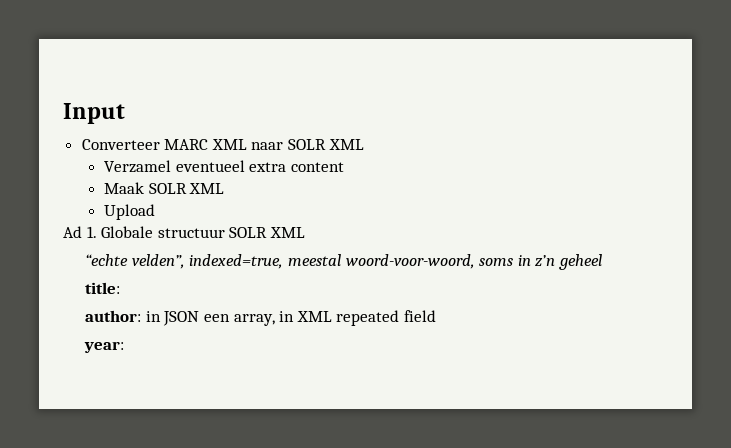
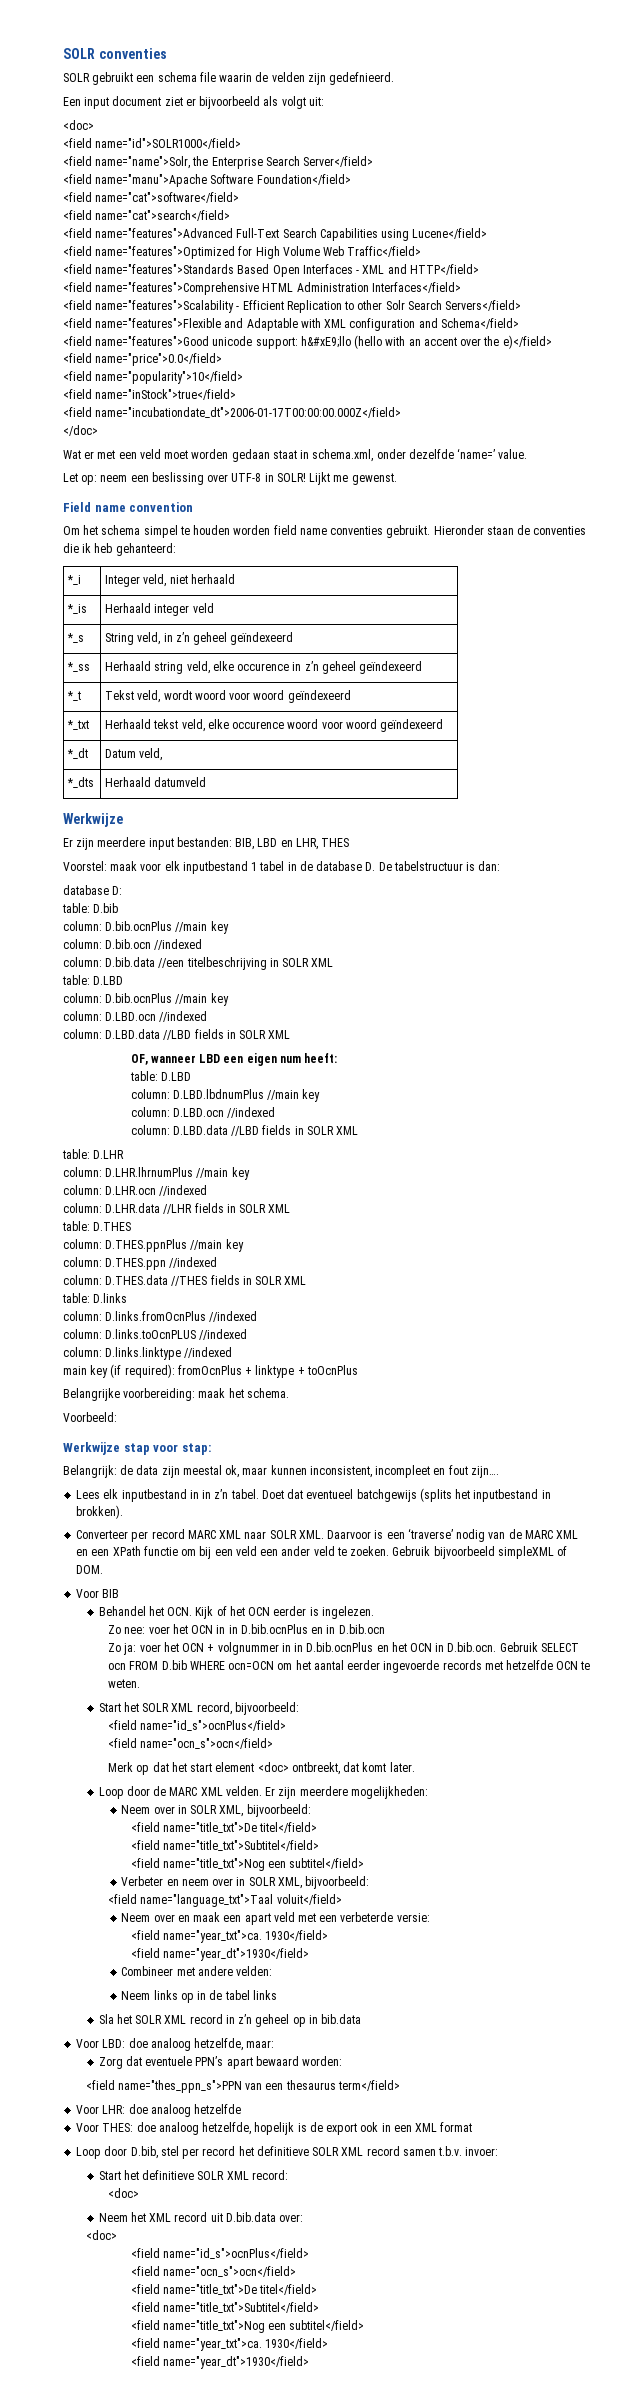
[63,103,125,124] Input -> [63,48,167,59] [63,72,395,85] [63,96,324,109] [63,120,94,130] [63,138,242,149] [63,156,374,169] [63,174,351,187] [63,192,240,203] [63,210,231,221] [63,228,488,241] [63,246,422,259] [63,264,479,277] [63,282,461,295] [63,300,522,313] [63,318,519,331] [63,335,552,349] [63,353,223,366] [63,371,244,384] [63,389,237,400] [63,407,402,418] [63,425,98,436] [63,448,528,462] [63,472,397,485] [63,502,194,512] [63,525,587,538] [63,543,176,556] [67,575,82,585] [105,574,235,587] [67,604,88,614] [105,603,214,616] [67,633,85,643] [105,632,294,645] [67,662,91,672] [105,661,423,674] [67,691,82,701] [105,690,351,703] [67,720,90,730] [105,719,444,732] [67,748,89,759] [105,748,163,761] [67,777,95,788] [105,777,207,787] [63,813,123,827] [63,837,350,850] [63,861,501,874] [63,885,123,895] [62,903,119,913] [63,921,229,934] [63,939,203,950] [63,957,334,970] [62,975,124,985] [63,993,229,1006] [63,1011,208,1022] [63,1029,291,1040] [130,1053,338,1066] [129,1071,191,1081] [130,1089,321,1102] [130,1107,276,1118] [130,1125,359,1136] [62,1149,125,1159] [63,1167,250,1180] [63,1185,208,1196] [63,1203,291,1214] [62,1221,132,1231] [63,1239,244,1252] [63,1257,218,1270] [63,1275,307,1286] [62,1293,128,1303] [63,1311,258,1322] [63,1329,248,1340] [63,1347,233,1360] [63,1364,358,1378] [63,1388,289,1401] [63,1412,117,1422] [63,1442,211,1455] [63,1465,499,1478] [76,1488,551,1502] [76,1505,124,1519] SOLR conventies // SOLR gebruikt een schema file waarin de velden zijn gedefnieerd. // Een input document ziet er bijvoorbeeld als volgt uit: // <doc> // <field name="id">SOLR1000</field> // <field name="name">Solr, the Enterprise Search Server</field> // <field name="manu">Apache Software Foundation</field> // <field name="cat">software</field> // <field name="cat">search</field> // <field name="features">Advanced Full-Text Search Capabilities using Lucene</field> // <field name="features">Optimized for High Volume Web Traffic</field> // <field name="features">Standards Based Open Interfaces - XML and HTTP</field> // <field name="features">Comprehensive HTML Administration Interfaces</field> // <field name="features">Scalability - Efficient Replication to other Solr Search Servers</field> // <field name="features">Flexible and Adaptable with XML configuration and Schema</field> // <field name="features">Good unicode support: h&#xE9;llo (hello with an accent over the e)</field> // <field name="price">0.0</field> // <field name="popularity">10</field> // <field name="inStock">true</field> // <field name="incubationdate_dt">2006-01-17T00:00:00.000Z</field> // </doc> // Wat er met een veld moet worden gedaan staat in schema.xml, onder dezelfde ‘name=’ value. // Let op: neem een beslissing over UTF-8 in SOLR! Lijkt me gewenst. // Field name convention // Om het schema simpel te houden worden field name conventies gebruikt. Hieronder staan de conventies die ik heb gehanteerd: // *_i | Integer veld, niet herhaald // *_is | Herhaald integer veld // *_s | String veld, in z’n geheel geïndexeerd // *_ss | Herhaald string veld, elke occurence in z’n geheel geïndexeerd // *_t | Tekst veld, wordt woord voor woord geïndexeerd // *_txt | Herhaald tekst veld, elke occurence woord voor woord geïndexeerd // *_dt | Datum veld, // *_dts | Herhaald datumveld // Werkwijze // Er zijn meerdere input bestanden: BIB, LBD en LHR, THES // Voorstel: maak voor elk inputbestand 1 tabel in de database D. De tabelstructuur is dan: // database D: // table: D.bib // column: D.bib.ocnPlus //main key // column: D.bib.ocn //indexed // column: D.bib.data //een titelbeschrijving in SOLR XML // table: D.LBD // column: D.bib.ocnPlus //main key // column: D.LBD.ocn //indexed // column: D.LBD.data //LBD fields in SOLR XML // OF, wanneer LBD een eigen num heeft: // table: D.LBD // column: D.LBD.lbdnumPlus //main key // column: D.LBD.ocn //indexed // column: D.LBD.data //LBD fields in SOLR XML // table: D.LHR // column: D.LHR.lhrnumPlus //main key // column: D.LHR.ocn //indexed // column: D.LHR.data //LHR fields in SOLR XML // table: D.THES // column: D.THES.ppnPlus //main key // column: D.THES.ppn //indexed // column: D.THES.data //THES fields in SOLR XML // table: D.links // column: D.links.fromOcnPlus //indexed // column: D.links.toOcnPLUS //indexed // column: D.links.linktype //indexed // main key (if required): fromOcnPlus + linktype + toOcnPlus // Belangrijke voorbereiding: maak het schema. // Voorbeeld: // Werkwijze stap voor stap: // Belangrijk: de data zijn meestal ok, maar kunnen inconsistent, incompleet en fout zijn…. // Lees elk inputbestand in in z’n tabel. Doet dat eventueel batchgewijs (splits het inputbestand in brokken).
(160, 144) none -> [131,1529,185,1542] per record
[328,139,364,150] [103,160,344,173] [103,182,225,194] [103,204,155,220] [63,226,305,238] [85,254,603,270] [85,282,121,294] [85,310,437,326] [84,341,125,353] XML // Verzamel eventueel extra content // Maak SOLR XML // Upload // Ad 1. Globale structuur SOLR XML // “echte velden”, indexed=true, meestal woord-voor-woord, soms in z’n geheel // title: // author: in JSON een array, in XML repeated field // year: -> [298,1528,579,1542] [76,1546,568,1559] [76,1565,104,1574] [76,1589,120,1598] [98,1606,374,1619] [108,1624,385,1634] [108,1642,579,1655] [108,1660,591,1673] [108,1679,141,1688] [98,1702,299,1715] [108,1720,287,1731] [108,1738,274,1749] [108,1762,415,1775] [98,1786,428,1799] [121,1804,311,1817] [130,1822,318,1833] [130,1840,319,1851] [130,1858,365,1871] [121,1876,369,1889] [108,1894,342,1907] [121,1912,430,1925] [130,1930,329,1943] [130,1948,309,1961] [121,1966,273,1976] [121,1990,277,2003] [98,2014,362,2027] [76,2038,275,2051] [98,2056,343,2069] [85,2080,400,2093] [76,2104,242,2117] [76,2122,473,2135] [76,2146,499,2159] [98,2170,288,2180] [108,2188,140,2198] [98,2212,304,2222] [85,2230,117,2240] [130,2248,309,2259] [130,2266,296,2277] [130,2284,318,2295] [130,2302,319,2313] [130,2320,365,2333] [130,2338,329,2351] [130,2356,309,2369] XML. Daarvoor is een ‘traverse’ nodig van de MARC XML en een XPath functie om bij een veld een ander veld te zoeken. Gebruik bijvoorbeeld simpleXML of DOM. // Voor BIB // Behandel het OCN. Kijk of het OCN eerder is ingelezen. // Zo nee: voer het OCN in in D.bib.ocnPlus en in D.bib.ocn // Zo ja: voer het OCN + volgnummer in in D.bib.ocnPlus en het OCN in D.bib.ocn. Gebruik SELECT ocn FROM D.bib WHERE ocn=OCN om het aantal eerder ingevoerde records met hetzelfde OCN te weten. // Start het SOLR XML record, bijvoorbeeld: // <field name="id_s">ocnPlus</field> // <field name="ocn_s">ocn</field> // Merk op dat het start element <doc> ontbreekt, dat komt later. // Loop door de MARC XML velden. Er zijn meerdere mogelijkheden: // Neem over in SOLR XML, bijvoorbeeld: // <field name="title_txt">De titel</field> // <field name="title_txt">Subtitel</field> // <field name="title_txt">Nog een subtitel</field> // Verbeter en neem over in SOLR XML, bijvoorbeeld: // <field name="language_txt">Taal voluit</field> // Neem over en maak een apart veld met een verbeterde versie: // <field name="year_txt">ca. 1930</field> // <field name="year_dt">1930</field> // Combineer met andere velden: // Neem links op in de tabel links // Sla het SOLR XML record in z’n geheel op in bib.data // Voor LBD: doe analoog hetzelfde, maar: // Zorg dat eventuele PPN’s apart bewaard worden: // <field name="thes_ppn_s">PPN van een thesaurus term</field> // Voor LHR: doe analoog hetzelfde // Voor THES: doe analoog hetzelfde, hopelijk is de export ook in een XML format // Loop door D.bib, stel per record het definitieve SOLR XML record samen t.b.v. invoer: // Start het definitieve SOLR XML record: // <doc> // Neem het XML record uit D.bib.data over: // <doc> // <field name="id_s">ocnPlus</field> // <field name="ocn_s">ocn</field> // <field name="title_txt">De titel</field> // <field name="title_txt">Subtitel</field> // <field name="title_txt">Nog een subtitel</field> // <field name="year_txt">ca. 1930</field> // <field name="year_dt">1930</field>

